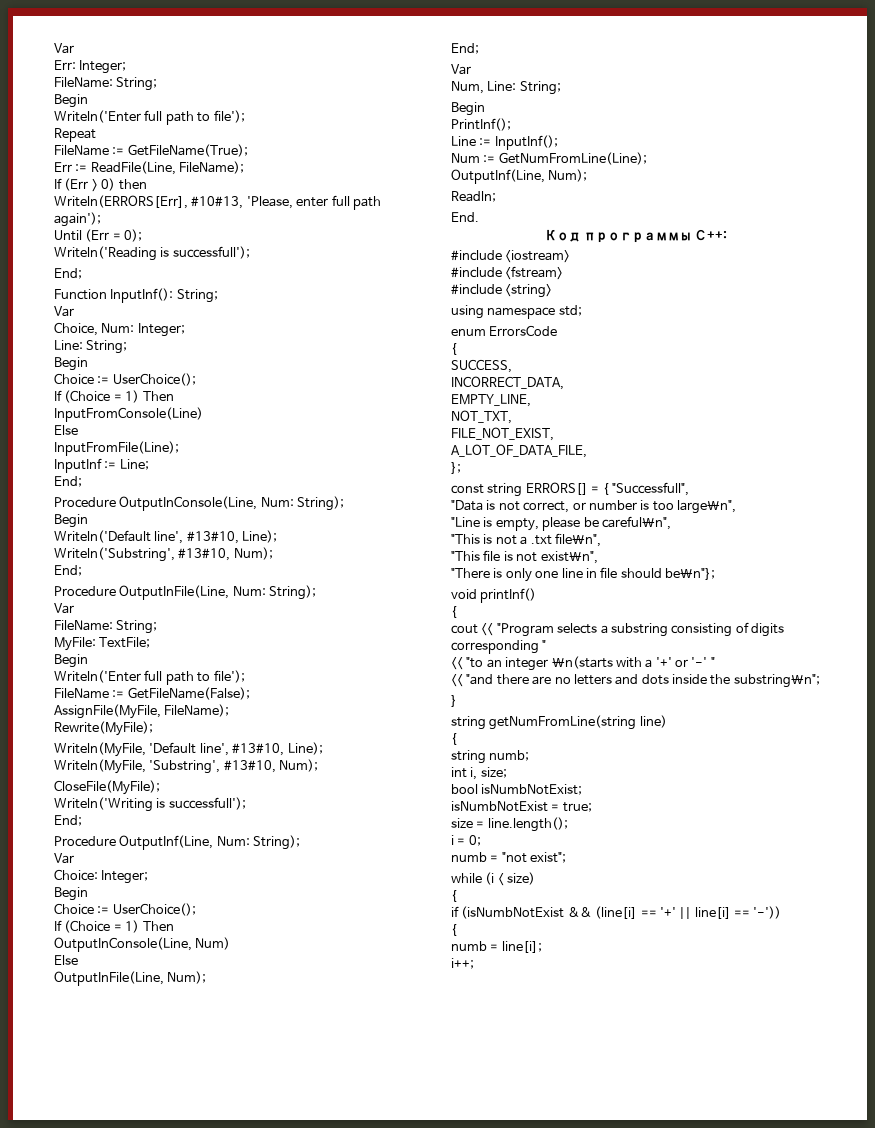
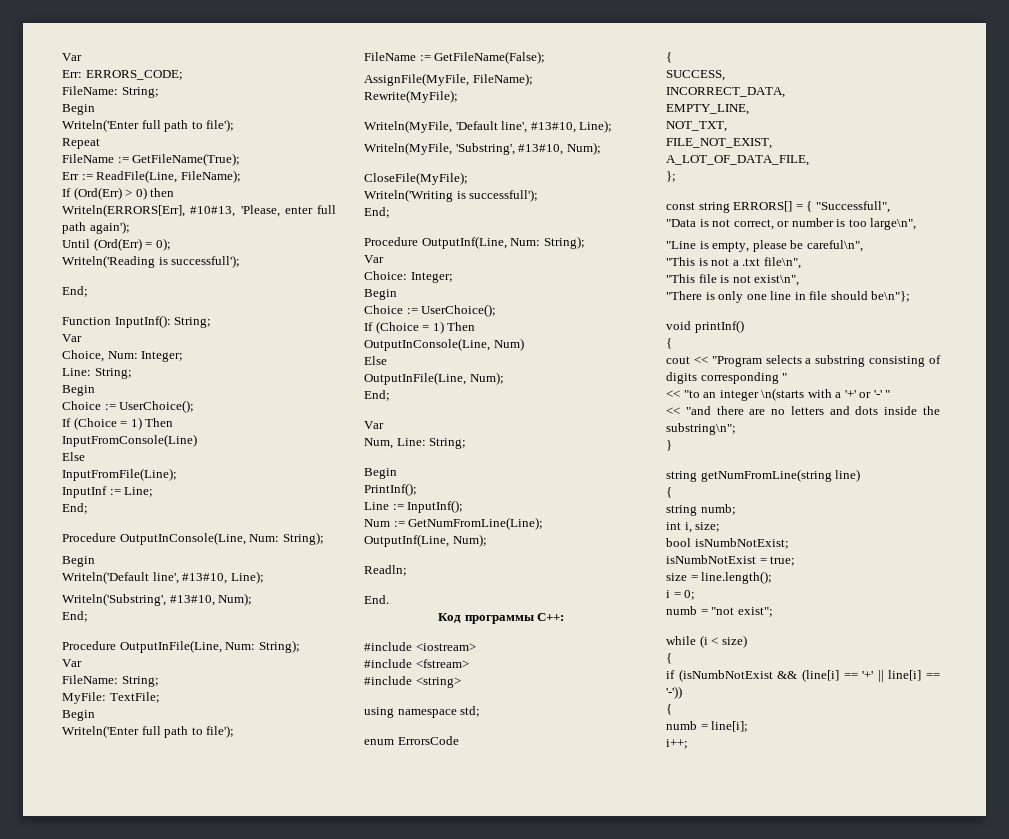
[79,60,127,74] Integer; -> [85,70,183,80] ERRORS_CODE;
[64,178,89,191] (Err -> [73,187,122,200] (Ord(Err)
[85,229,110,242] (Err -> [93,238,142,251] (Ord(Err)

